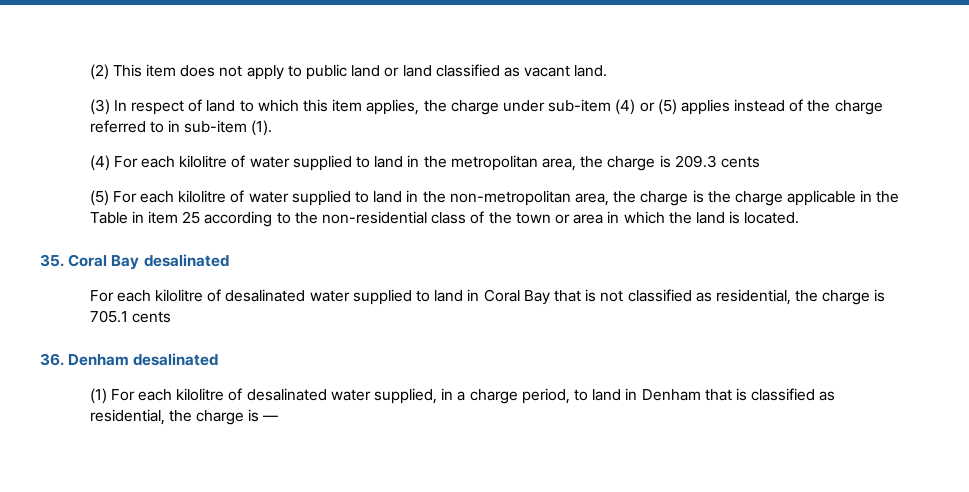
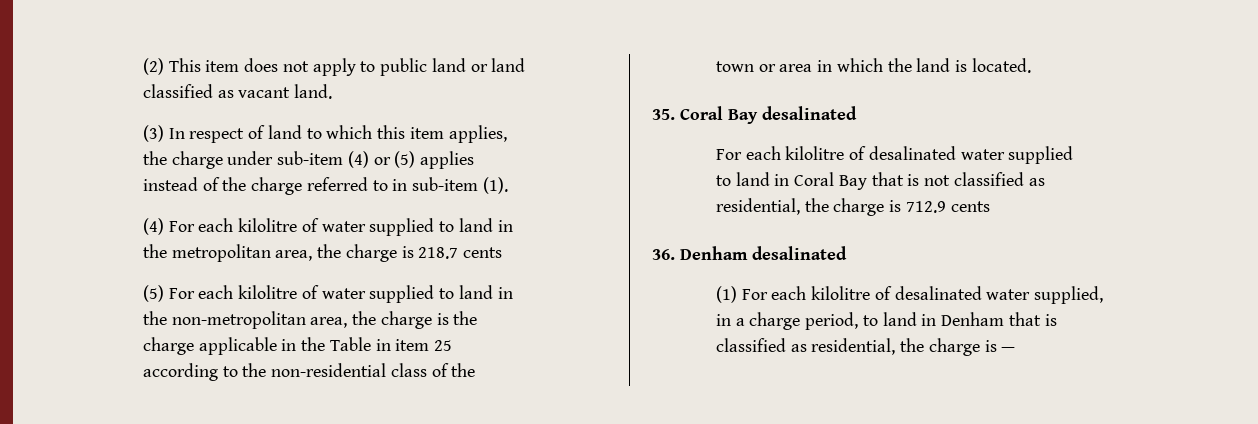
(432, 71) none -> (526, 65) //
(420, 107) none -> (507, 134) //
(730, 107) none -> (475, 160) //
(420, 161) none -> (513, 226) //
[674,155,717,168] 209.3 -> [418,247,459,259] 218.7
(419, 196) none -> (513, 293) //
(731, 197) none -> (478, 318) //
(201, 217) none -> (453, 345) //
(512, 218) none -> (476, 370) //
(412, 297) none -> (1074, 155) //
[715,289,886,305] [89,310,128,323] residential, the charge is 705.1 -> [716,198,946,216] // residential, the charge is 712.9
(438, 396) none -> (1104, 295) //
(747, 394) none -> (1057, 320) //

